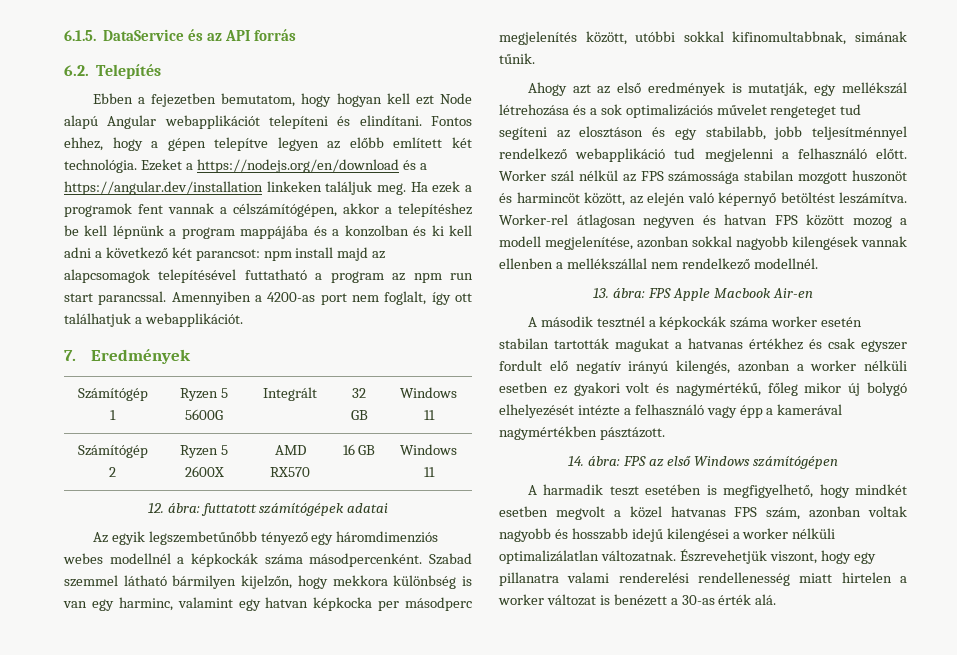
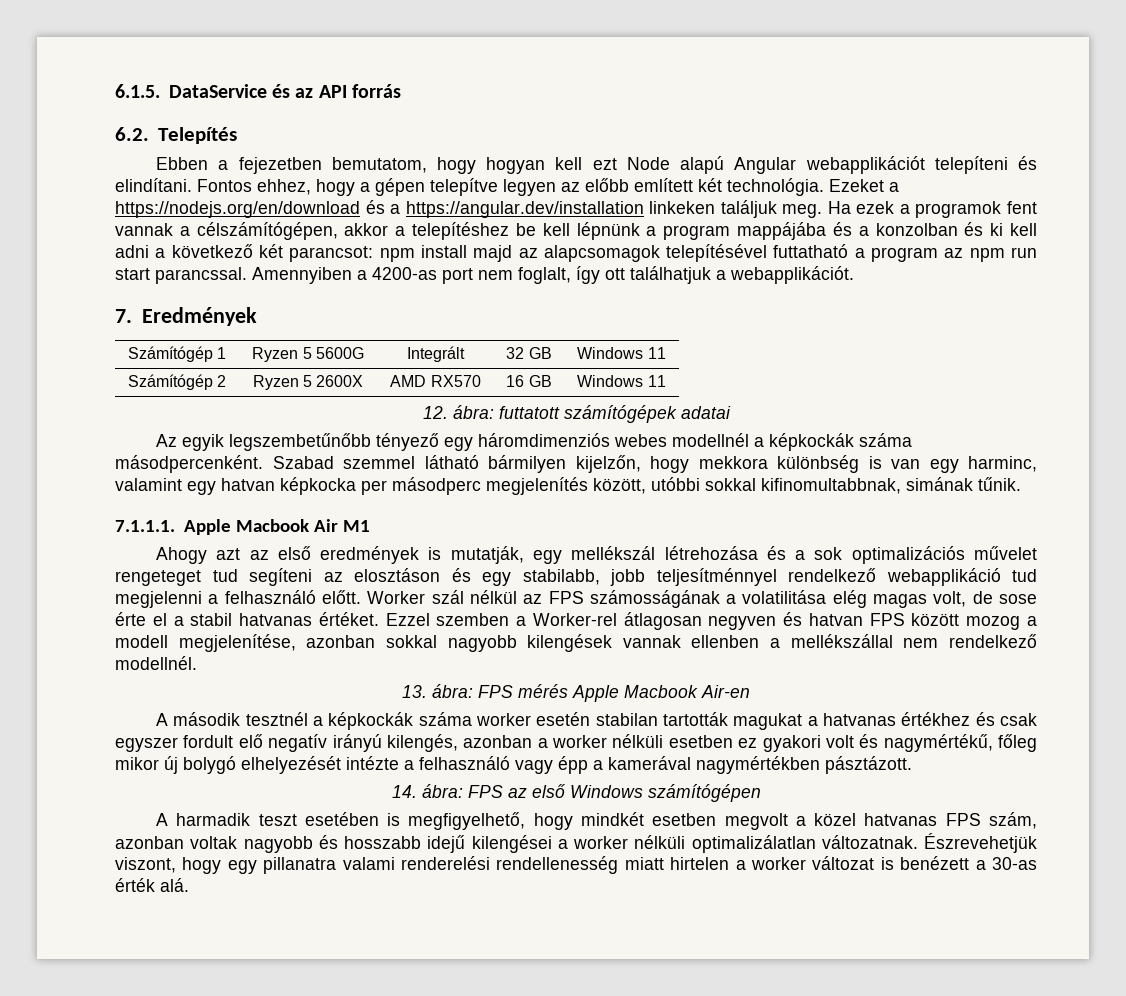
(535, 58) none -> [115,519,370,535] // 7.1.1.1. Apple Macbook Air M1
[668,170,907,184] [499,192,907,206] számossága stabilan mozgott huszonöt és harmincöt között, az elején való képernyő betöltést leszámítva. -> [589,590,1037,608] [115,612,527,626] számosságának a volatilitása elég magas volt, de sose érte el a stabil hatvanas értéket. Ezzel szemben a
(672, 293) none -> [518,684,568,698] mérés

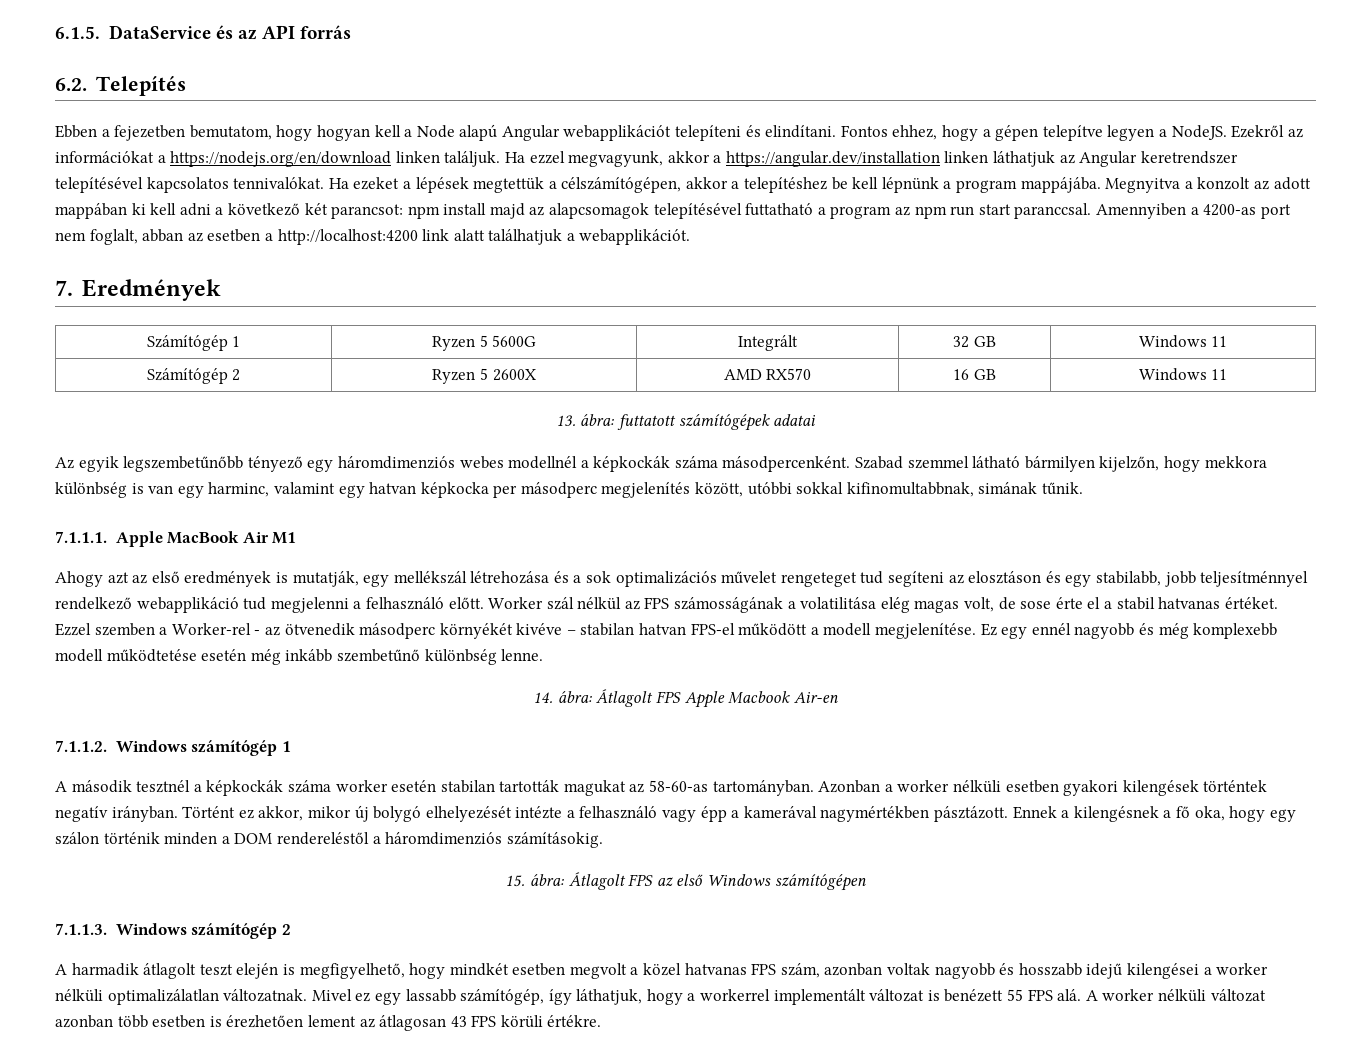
[592,158,617,170] ezt -> [404,129,413,137] a
[561,178,899,196] [115,200,1037,218] [115,223,173,236] az előbb említett két technológia. Ezeket a https://nodejs.org/en/download és a https://angular.dev/installation linkeken találjuk meg. Ha ezek a programok fent vannak -> [1158,125,1303,140] [55,151,1238,167] [55,177,545,193] a NodeJS. Ezekről az információkat a https://nodejs.org/en/download linken találjuk. Ha ezzel megvagyunk, akkor a https://angular.dev/installation linken láthatjuk az Angular keretrendszer telepítésével kapcsolatos tennivalókat. Ha ezeket a lépések megtettük
[737,222,984,240] mappájába és a konzolban és -> [1020,177,1311,193] [55,203,127,219] mappájába. Megnyitva a konzolt az adott mappában
[155,267,247,284] parancssal. -> [1014,203,1092,219] paranccsal.
[576,266,625,284] így ott -> [142,229,485,245] abban az esetben a http://localhost:4200 link alatt
[422,406,448,419] 12. -> [555,415,576,426] 13.
[235,519,309,532] Macbook -> [167,531,240,544] MacBook
[623,612,1037,630] [115,634,1037,652] [115,656,197,670] [402,684,568,698] átlagosan negyven és hatvan FPS között mozog a modell megjelenítése, azonban sokkal nagyobb kilengések vannak ellenben a mellékszállal nem rendelkező modellnél. // 13. ábra: FPS mérés -> [254,623,1278,639] [55,649,544,665] [533,689,681,707] - az ötvenedik másodperc környékét kivéve – stabilan hatvan FPS-el működött a modell megjelenítése. Ez egy ennél nagyobb és még komplexebb modell működtetése esetén még inkább szembetűnő különbség lenne. // 14. ábra: Átlagolt FPS
(750, 691) none -> [55,740,291,756] // 7.1.1.2. Windows számítógép 1
[807,712,1038,726] [115,734,1037,752] a hatvanas értékhez és csak egyszer fordult elő negatív irányú kilengés, azonban a worker nélküli esetben ez gyakori volt és nagymértékű, főleg -> [629,780,1268,796] [55,806,304,822] az 58-60-as tartományban. Azonban a worker nélküli esetben gyakori kilengések történtek negatív irányban. Történt ez akkor,
[391,784,463,798] // 14. ábra: -> [1012,806,1296,822] [55,832,603,848] [505,872,626,890] Ennek a kilengésnek a fő oka, hogy egy szálon történik minden a DOM rendereléstől a háromdimenziós számításokig. // 15. ábra: Átlagolt
(761, 793) none -> [55,923,291,939] // 7.1.1.3. Windows számítógép 2
[258,812,379,826] teszt esetében -> [143,963,279,979] átlagolt teszt elején
[924,833,1037,853] [115,856,1037,874] [115,878,189,892] Észrevehetjük viszont, hogy egy pillanatra valami renderelési rendellenesség miatt hirtelen a worker változat is benézett a 30-as érték alá. -> [311,989,1266,1005] [55,1015,602,1031] Mivel ez egy lassabb számítógép, így láthatjuk, hogy a workerrel implementált változat is benézett 55 FPS alá. A worker nélküli változat azonban több esetben is érezhetően lement az átlagosan 43 FPS körüli értékre.

